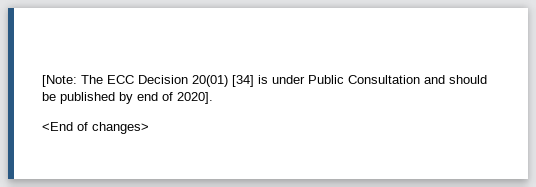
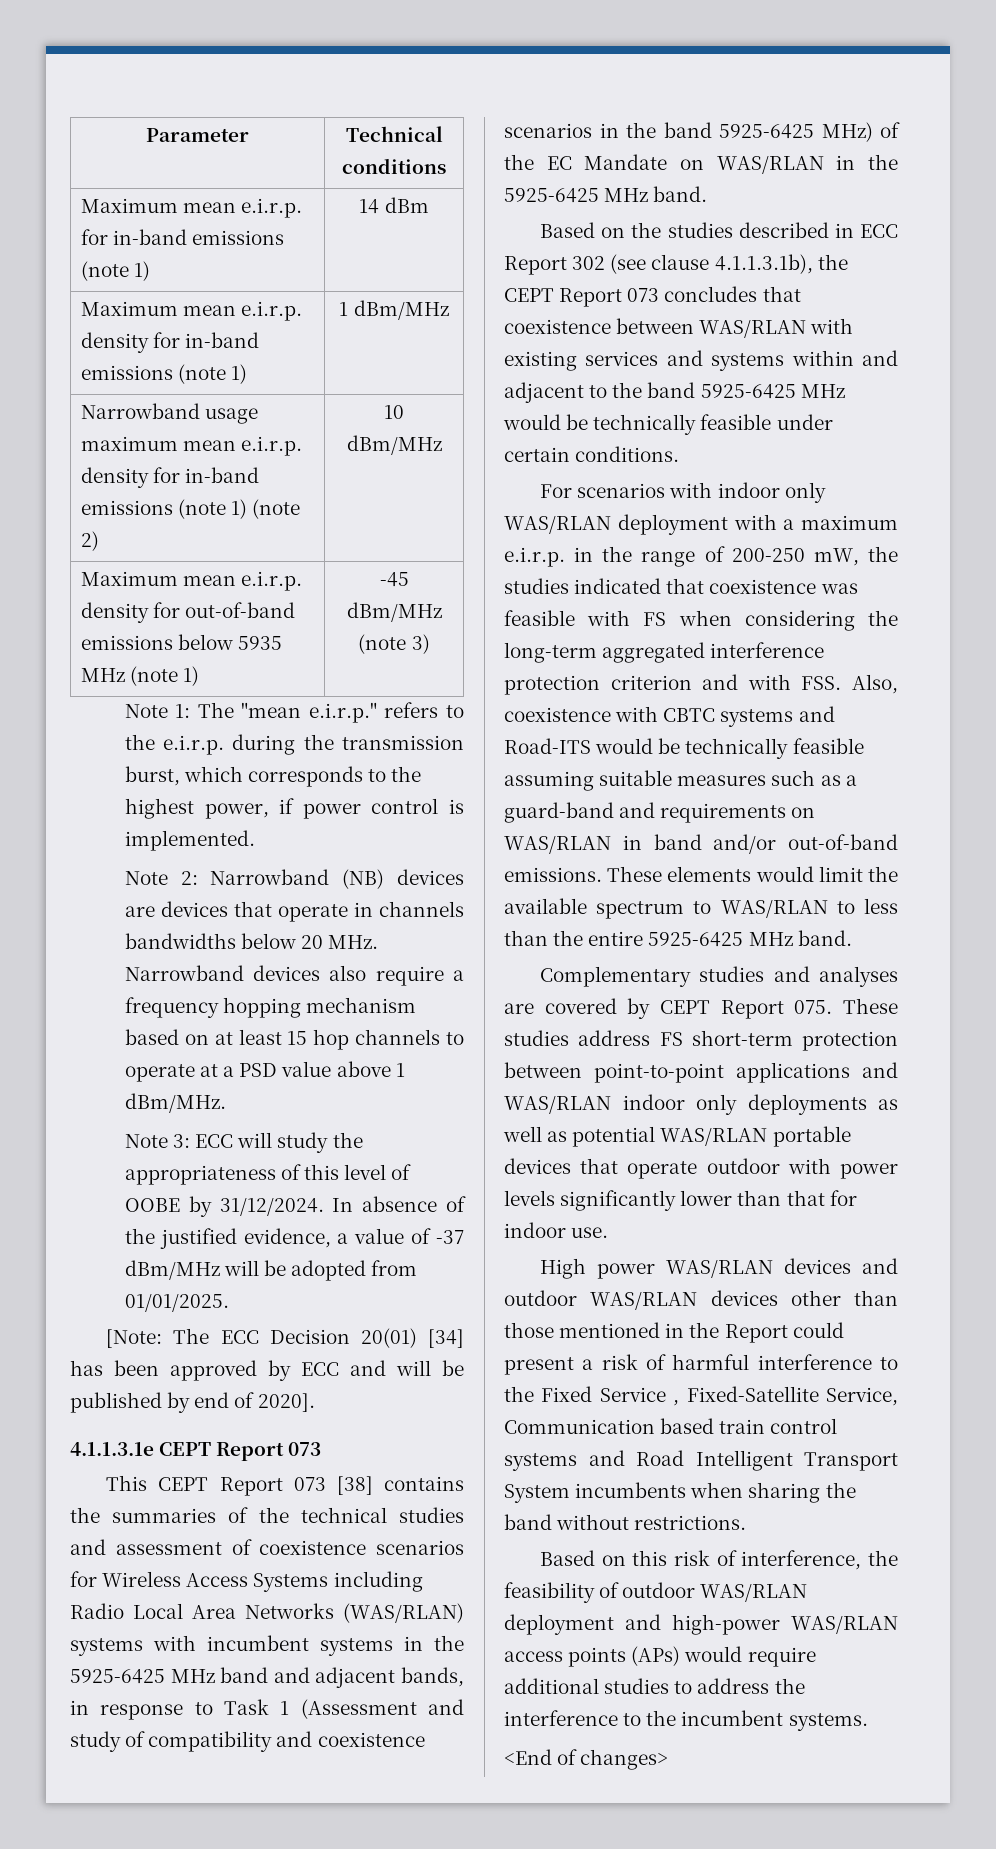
(42, 81) none -> [146,128,249,142] [345,126,443,142] [342,158,446,174] [80,198,303,218] [80,229,285,245] [80,261,151,281] [359,197,429,214] [80,301,303,321] [80,332,260,353] [80,364,248,384] [339,300,449,320] [80,403,259,424] [80,436,303,456] [80,467,260,488] [80,499,301,519] [80,531,99,551] [384,405,404,419] [346,435,442,455] [80,571,303,591] [80,602,296,623] [80,634,283,650] [80,666,200,686] [379,572,409,587] [346,602,442,622] [358,634,430,654] [124,702,465,723] [124,734,464,755] [124,766,422,787] [124,798,464,819] [124,830,255,851] [124,869,464,889] [124,901,464,922] [124,933,379,949] [124,965,465,986] [124,997,417,1018] [124,1029,464,1050] [124,1061,405,1082] [124,1093,226,1113] [124,1132,363,1153] [124,1164,412,1185] [124,1196,466,1217] [124,1228,464,1249] [124,1260,418,1281] [124,1294,229,1312] Parameter | Technical conditions // Maximum mean e.i.r.p. for in-band emissions (note 1) | 14 dBm // Maximum mean e.i.r.p. density for in-band emissions (note 1) | 1 dBm/MHz // Narrowband usage maximum mean e.i.r.p. density for in-band emissions (note 1) (note 2) | 10 dBm/MHz // Maximum mean e.i.r.p. density for out-of-band emissions below 5935 MHz (note 1) | -45 dBm/MHz (note 3) // Note 1: The "mean e.i.r.p." refers to the e.i.r.p. during the transmission burst, which corresponds to the highest power, if power control is implemented. // Note 2: Narrowband (NB) devices are devices that operate in channels bandwidths below 20 MHz. Narrowband devices also require a frequency hopping mechanism based on at least 15 hop channels to operate at a PSD value above 1 dBm/MHz. // Note 3: ECC will study the appropriateness of this level of OOBE by 31/12/2024. In absence of the justified evidence, a value of -37 dBm/MHz will be adopted from 01/01/2025. //
[258,75,487,84] is under Public Consultation and should -> [70,1360,431,1381] has been approved by ECC and will
(213, 98) none -> [70,1442,322,1461] [106,1475,464,1496] [70,1507,465,1523] [70,1539,464,1555] [70,1571,423,1592] [70,1603,464,1623] [70,1635,464,1656] [70,1667,464,1688] [70,1699,465,1720] [70,1731,425,1752] [504,122,900,142] [504,154,898,174] [504,186,708,203] [540,222,898,238] [504,254,848,275] [504,286,801,307] [504,318,854,338] [504,350,898,371] [504,382,845,403] [503,414,833,435] [504,446,680,462] [540,482,826,503] [504,514,898,535] [504,546,898,567] [504,578,858,594] [504,610,898,631] [504,642,825,663] [504,674,898,695] [504,706,835,727] [504,738,864,759] [504,770,857,791] [504,802,816,823] [504,834,898,854] [504,866,898,882] [504,898,898,919] [504,930,852,947] [540,966,898,987] [504,998,898,1019] [504,1030,898,1051] [504,1062,898,1083] [504,1094,898,1115] [503,1126,851,1147] [504,1158,898,1179] [504,1190,857,1211] [504,1222,609,1238] [540,1258,898,1279] [504,1290,898,1310] [504,1322,844,1343] [504,1354,898,1375] [504,1386,898,1406] [504,1418,838,1434] [504,1450,898,1471] [504,1482,856,1503] [504,1514,747,1530] [540,1550,898,1570] [504,1582,808,1603] [504,1614,898,1635] [504,1646,816,1667] [504,1678,805,1694] [504,1710,868,1731] // 4.1.1.3.1e CEPT Report 073 // This CEPT Report 073 [38] contains the summaries of the technical studies and assessment of coexistence scenarios for Wireless Access Systems including Radio Local Area Networks (WAS/RLAN) systems with incumbent systems in the 5925-6425 MHz band and adjacent bands, in response to Task 1 (Assessment and study of compatibility and coexistence scenarios in the band 5925-6425 MHz) of the EC Mandate on WAS/RLAN in the 5925-6425 MHz band. // Based on the studies described in ECC Report 302 (see clause 4.1.1.3.1b), the CEPT Report 073 concludes that coexistence between WAS/RLAN with existing services and systems within and adjacent to the band 5925-6425 MHz would be technically feasible under certain conditions. // For scenarios with indoor only WAS/RLAN deployment with a maximum e.i.r.p. in the range of 200-250 mW, the studies indicated that coexistence was feasible with FS when considering the long-term aggregated interference protection criterion and with FSS. Also, coexistence with CBTC systems and Road-ITS would be technically feasible assuming suitable measures such as a guard-band and requirements on WAS/RLAN in band and/or out-of-band emissions. These elements would limit the available spectrum to WAS/RLAN to less than the entire 5925-6425 MHz band. // Complementary studies and analyses are covered by CEPT Report 075. These studies address FS short-term protection between point-to-point applications and WAS/RLAN indoor only deployments as well as potential WAS/RLAN portable devices that operate outdoor with power levels significantly lower than that for indoor use. // High power WAS/RLAN devices and outdoor WAS/RLAN devices other than those mentioned in the Report could present a risk of harmful interference to the Fixed Service , Fixed-Satellite Service, Communication based train control systems and Road Intelligent Transport System incumbents when sharing the band without restrictions. // Based on this risk of interference, the feasibility of outdoor WAS/RLAN deployment and high-power WAS/RLAN access points (APs) would require additional studies to address the interference to the incumbent systems.

